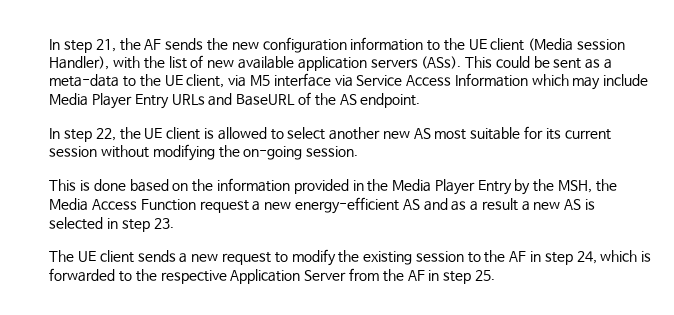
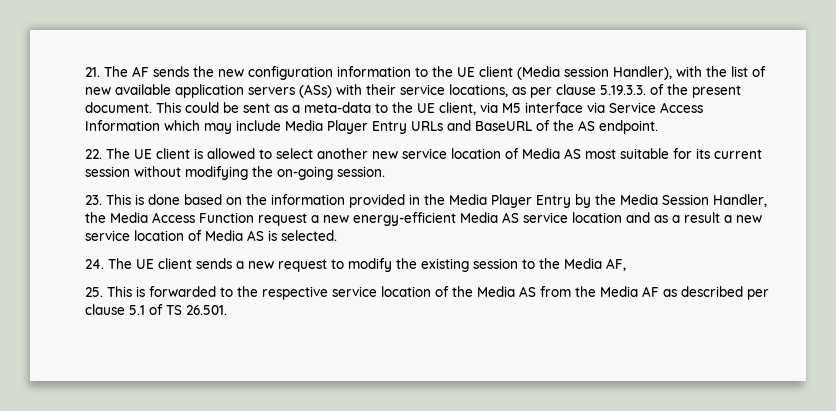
[49,38,141,53] In step 21, the -> [85,66,129,77] 21. The
[421,56,462,69] (ASs). -> [299,84,742,98] [85,102,153,113] (ASs) with their service locations, as per clause 5.19.3.3. of the present document.
[49,127,141,142] In step 22, the -> [85,148,131,159] 22. The
(410, 135) none -> [402,148,561,159] service location of Media
(359, 151) none -> [85,195,103,205] 23.
[557,180,592,193] MSH, -> [620,194,768,207] Media Session Handler,
[402,199,420,210] AS -> [460,212,623,223] Media AS service location
[564,199,595,210] [49,217,174,232] AS is selected in step 23. // -> [85,230,338,241] [85,259,105,269] service location of Media AS is selected. // 24.
[509,250,638,265] AF in step 24, which -> [564,258,627,271] [85,286,133,297] Media AF, // 25. This
[230,268,495,284] Application Server from the AF in step 25. -> [332,286,770,300] [85,304,228,315] service location of the Media AS from the Media AF as described per clause 5.1 of TS 26.501.

